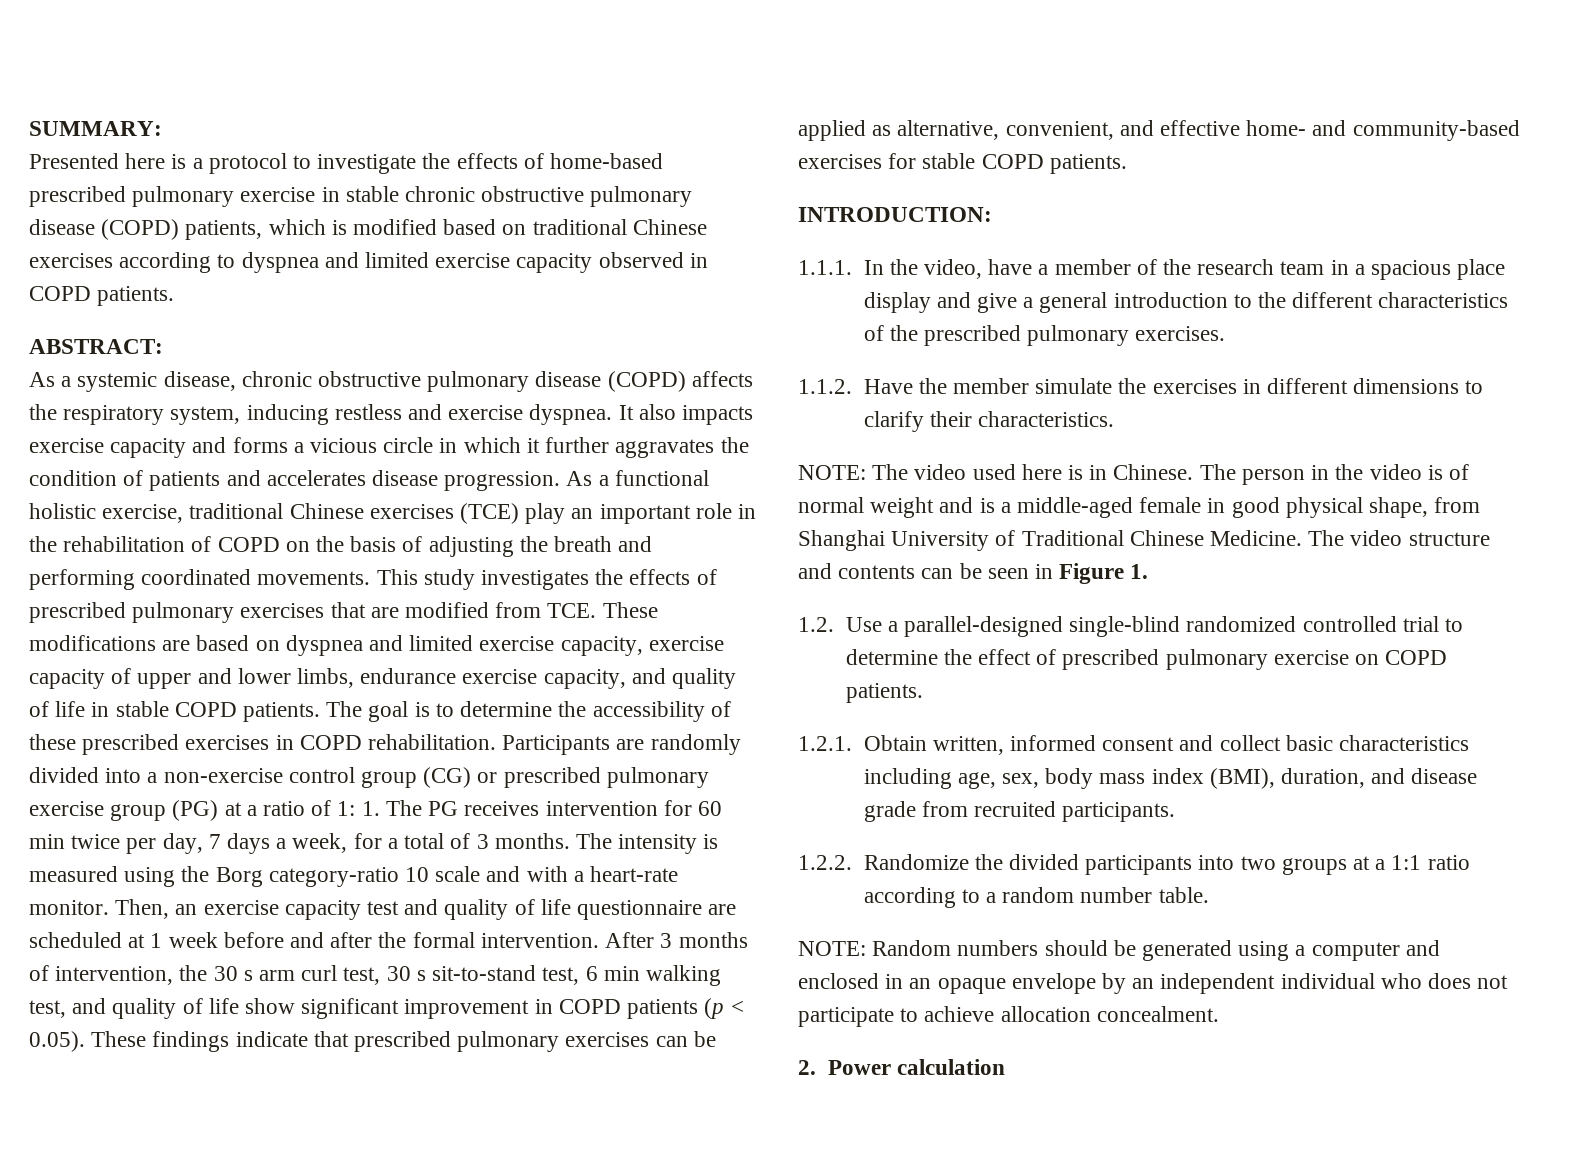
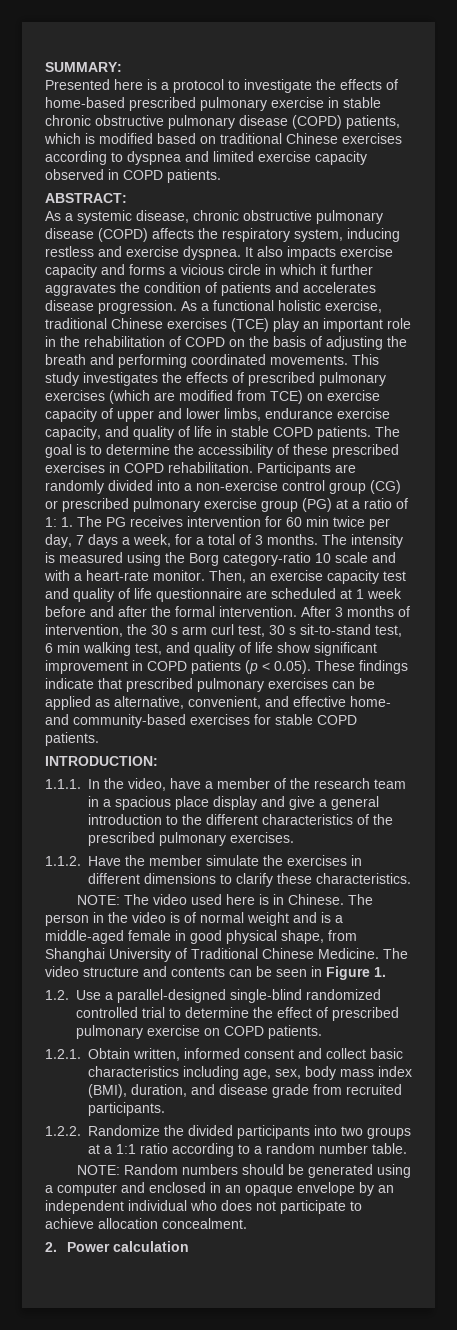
[330,602,366,618] that -> [109,390,150,404] (which
[547,602,658,618] [29,635,643,656] TCE. These modifications are based on dyspnea and limited exercise capacity, -> [270,390,323,404] TCE) on
[929,411,972,427] their -> [277,873,312,884] these

